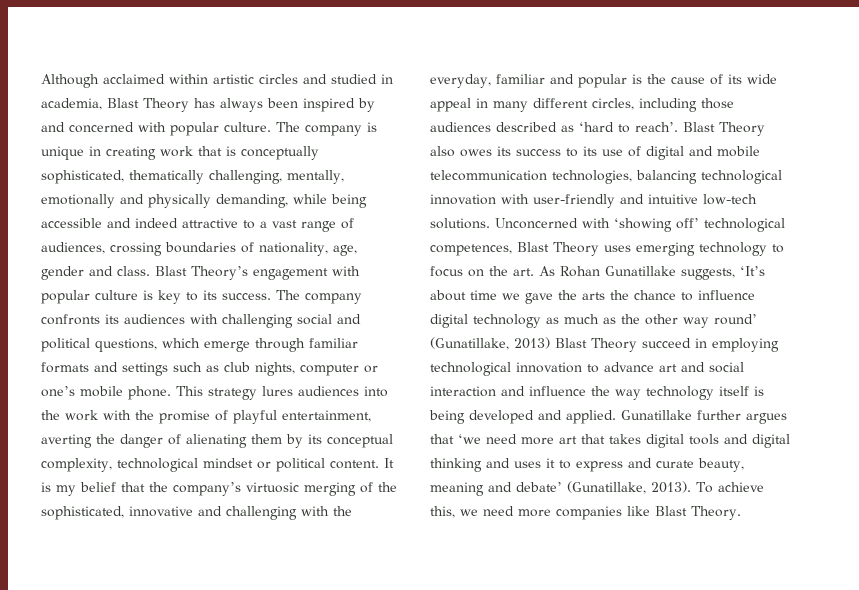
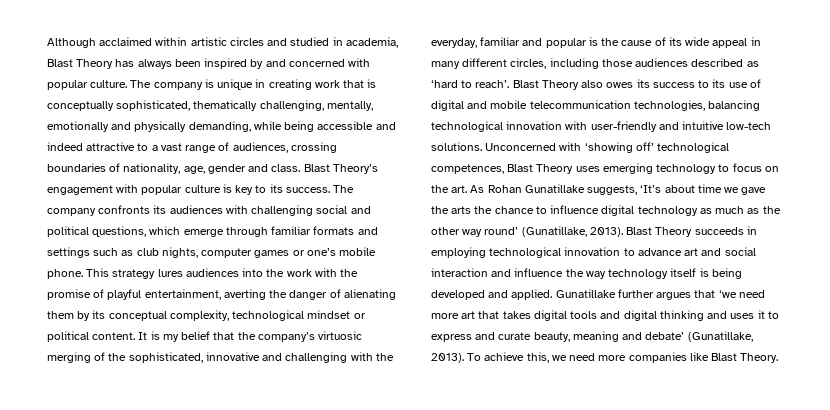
(359, 370) none -> [254,250,290,258] games
[514,337,691,352] 2013) Blast Theory succeed -> [589,227,744,237] 2013). Blast Theory succeeds

